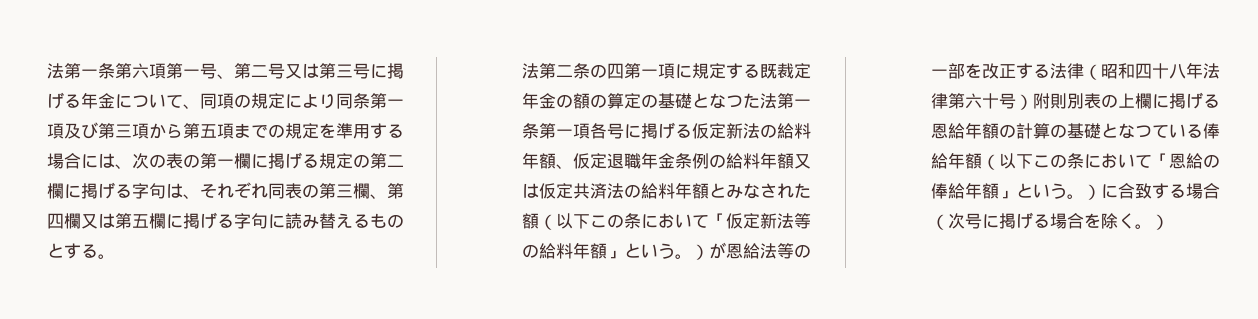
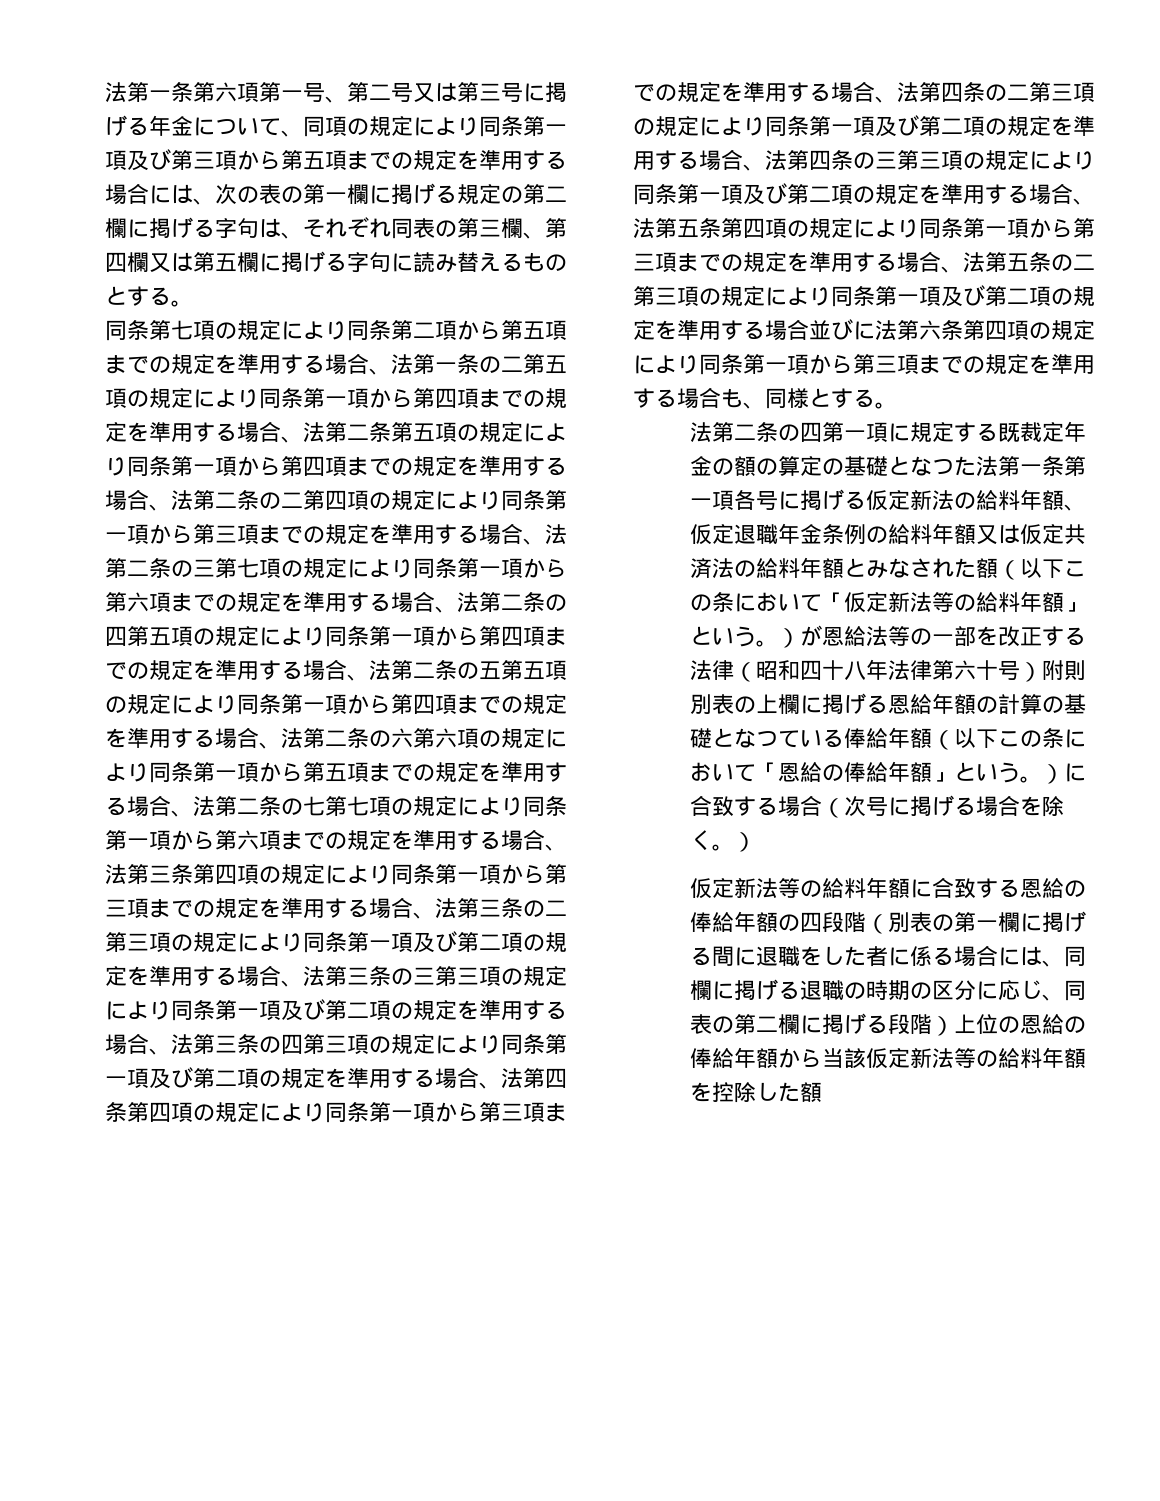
(115, 256) none -> [105,320,567,341] [105,353,567,375] [105,388,567,409] [105,421,567,443] [105,456,567,477] [105,489,567,511] [105,523,567,545] [105,558,567,579] [105,591,567,613] [105,626,567,647] [105,659,567,681] [105,694,567,715] [105,727,567,749] [105,762,567,783] [105,795,567,817] [105,829,567,851] [105,864,567,885] [105,897,567,919] [105,931,567,953] [105,965,567,987] [105,999,567,1021] [105,1033,567,1055] [105,1067,567,1089] [105,1102,567,1123] [633,81,1095,103] [633,115,1095,137] [633,149,1095,171] [633,183,1095,205] [633,218,1095,239] [633,251,1095,273] [633,285,1095,307] [633,319,1095,341] [633,354,1095,375] [633,387,897,409] // 同条第七項の規定により同条第二項から第五項までの規定を準用する場合、法第一条の二第五項の規定により同条第一項から第四項までの規定を準用する場合、法第二条第五項の規定により同条第一項から第四項までの規定を準用する場合、法第二条の二第四項の規定により同条第一項から第三項までの規定を準用する場合、法第二条の三第七項の規定により同条第一項から第六項までの規定を準用する場合、法第二条の四第五項の規定により同条第一項から第四項までの規定を準用する場合、法第二条の五第五項の規定により同条第一項から第四項までの規定を準用する場合、法第二条の六第六項の規定により同条第一項から第五項までの規定を準用する場合、法第二条の七第七項の規定により同条第一項から第六項までの規定を準用する場合、法第三条第四項の規定により同条第一項から第三項までの規定を準用する場合、法第三条の二第三項の規定により同条第一項及び第二項の規定を準用する場合、法第三条の三第三項の規定により同条第一項及び第二項の規定を準用する場合、法第三条の四第三項の規定により同条第一項及び第二項の規定を準用する場合、法第四条第四項の規定により同条第一項から第三項までの規定を準用する場合、法第四条の二第三項の規定により同条第一項及び第二項の規定を準用する場合、法第四条の三第三項の規定により同条第一項及び第二項の規定を準用する場合、法第五条第四項の規定により同条第一項から第三項までの規定を準用する場合、法第五条の二第三項の規定により同条第一項及び第二項の規定を準用する場合並びに法第六条第四項の規定により同条第一項から第三項までの規定を準用する場合も、同様とする。
(1169, 222) none -> [690,877,1087,899] [690,911,1087,934] [690,945,1087,967] [690,979,1087,1001] [690,1013,1087,1036] [690,1047,1087,1069] [690,1082,823,1103] // 仮定新法等の給料年額に合致する恩給の俸給年額の四段階（別表の第一欄に掲げる間に退職をした者に係る場合には、同欄に掲げる退職の時期の区分に応じ、同表の第二欄に掲げる段階）上位の恩給の俸給年額から当該仮定新法等の給料年額を控除した額

